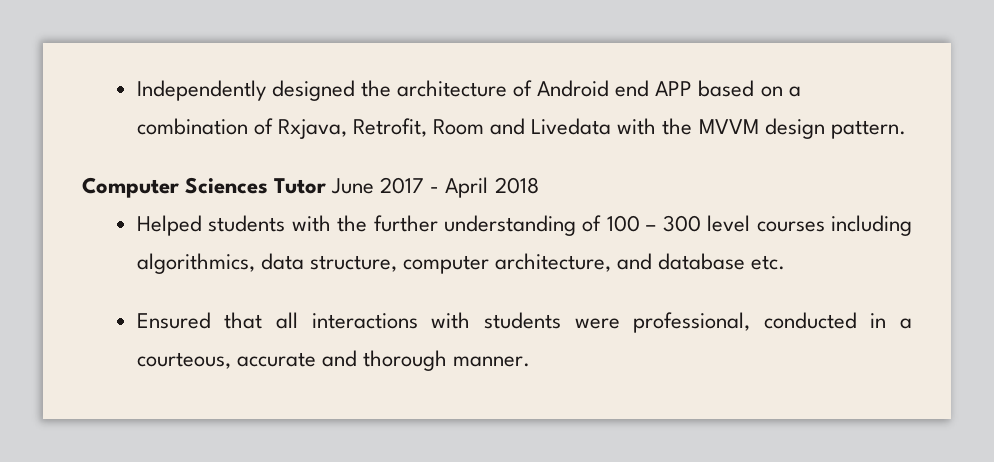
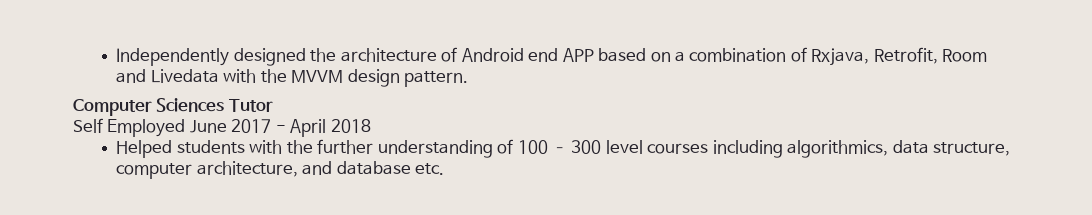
(327, 186) none -> [73,118,186,137] // Self Employed
[136,312,912,333] [136,350,531,371] // Ensured that all interactions with students were professional, conducted in a courteous, accurate and thorough manner. -> (445, 169) none

